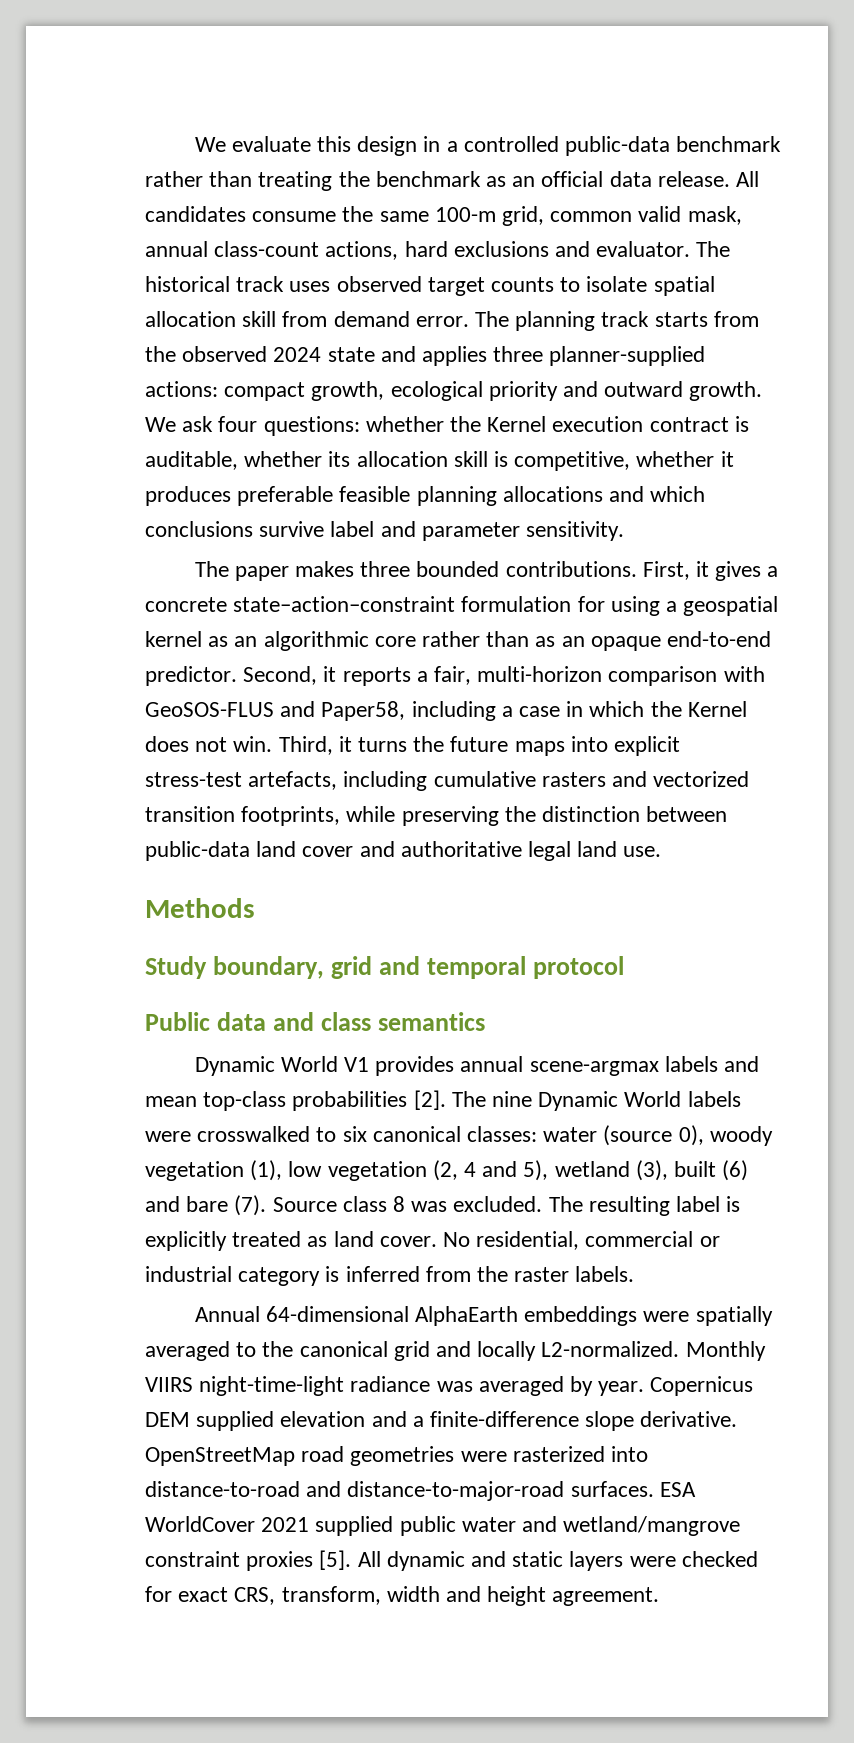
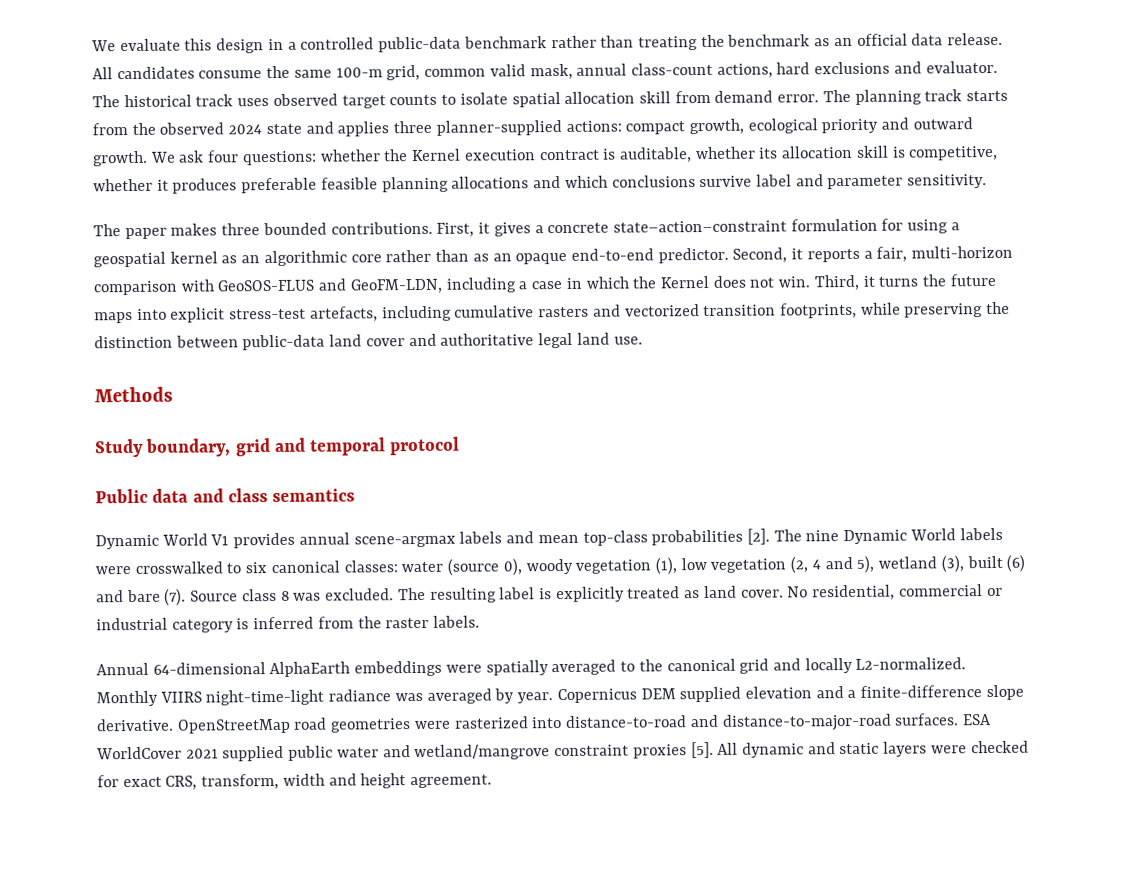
[321,701,406,721] Paper58, -> [349,278,443,294] GeoFM-LDN,

